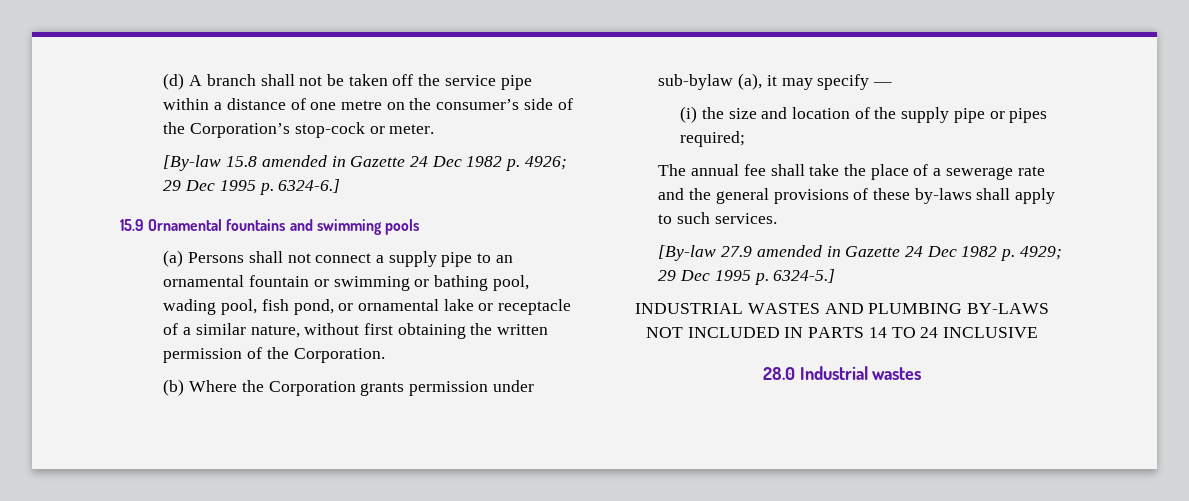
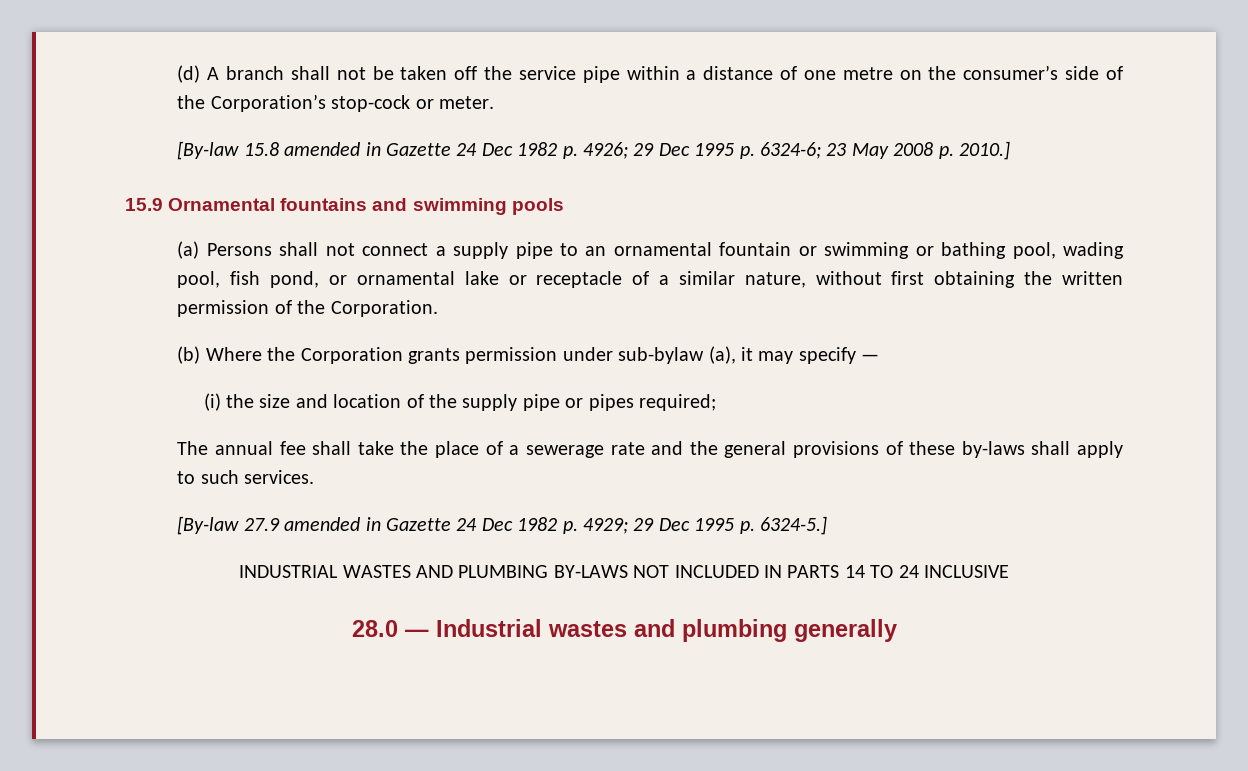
[278,179,341,193] 6324-6.] -> [759,141,1010,160] 6324-6; 23 May 2008 p. 2010.]
(795, 373) none -> [404,629,429,637] —
(922, 373) none -> [633,619,897,642] and plumbing generally

